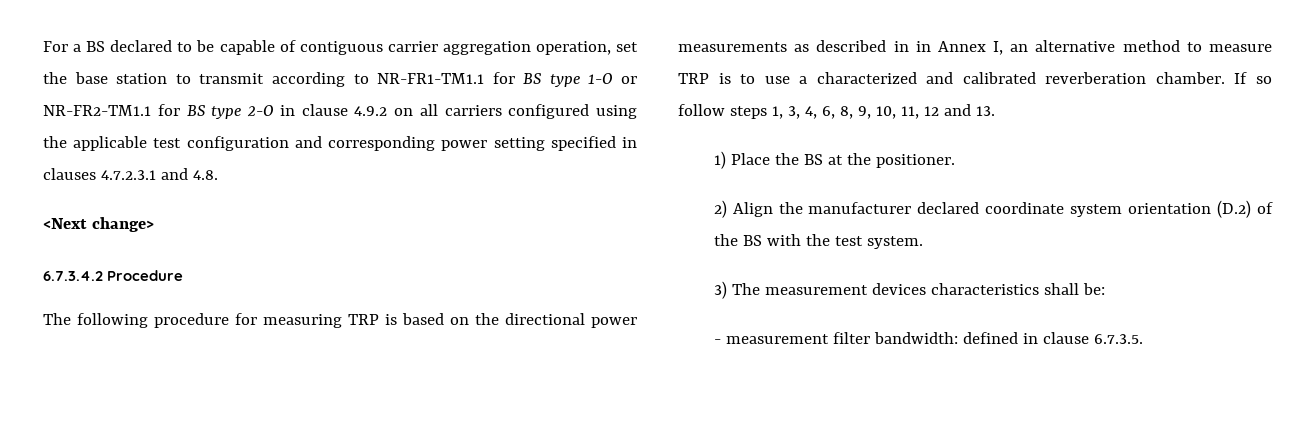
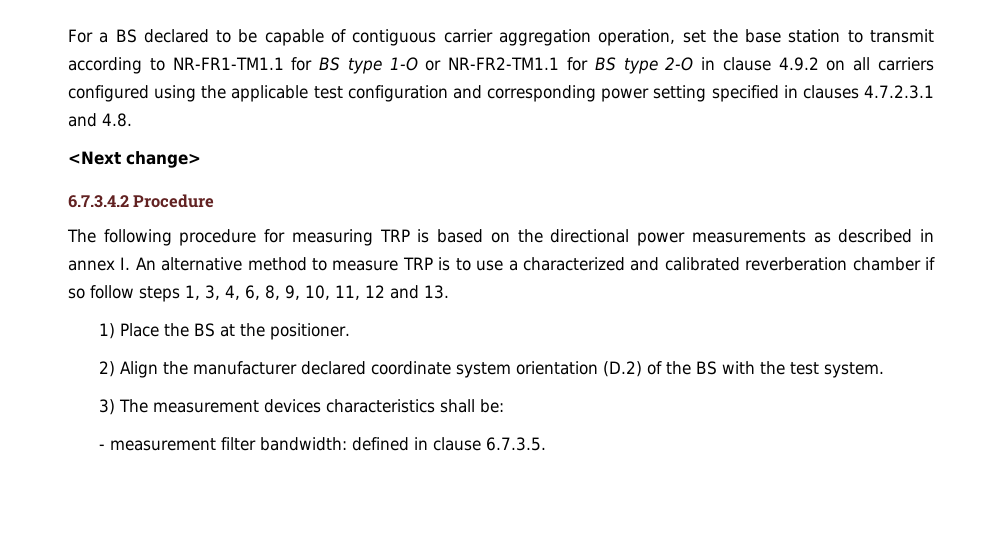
[915,41,1029,55] in Annex I, an -> [68,257,156,271] annex I. An
[1155,72,1248,84] chamber. If -> [852,257,935,271] chamber if

